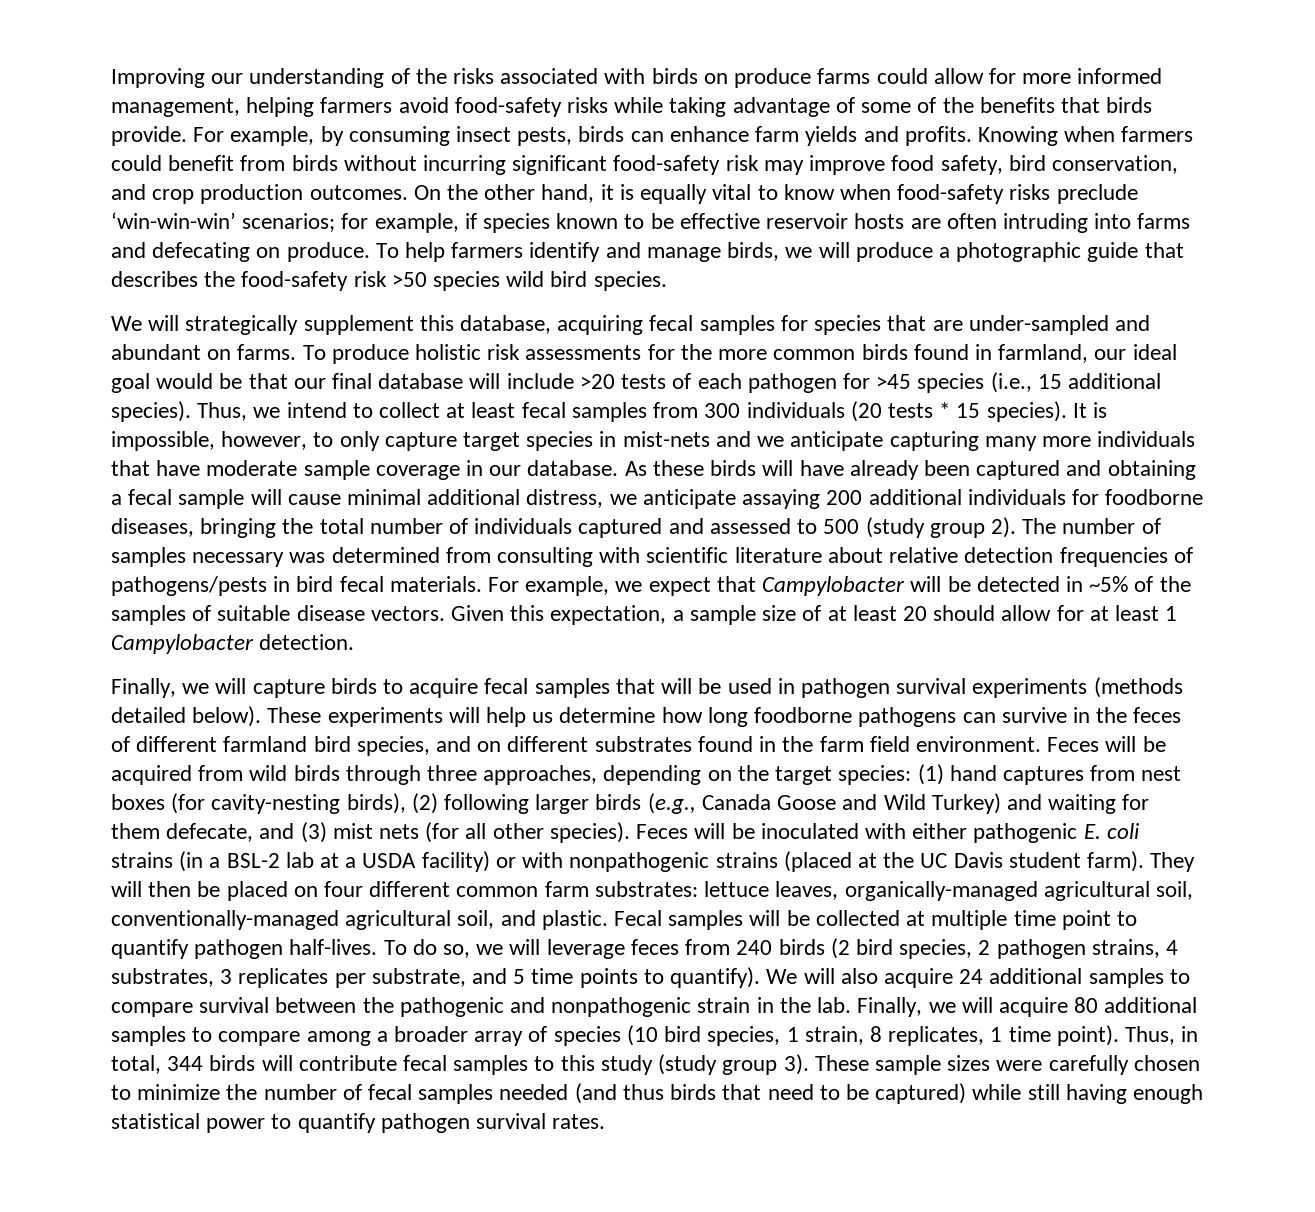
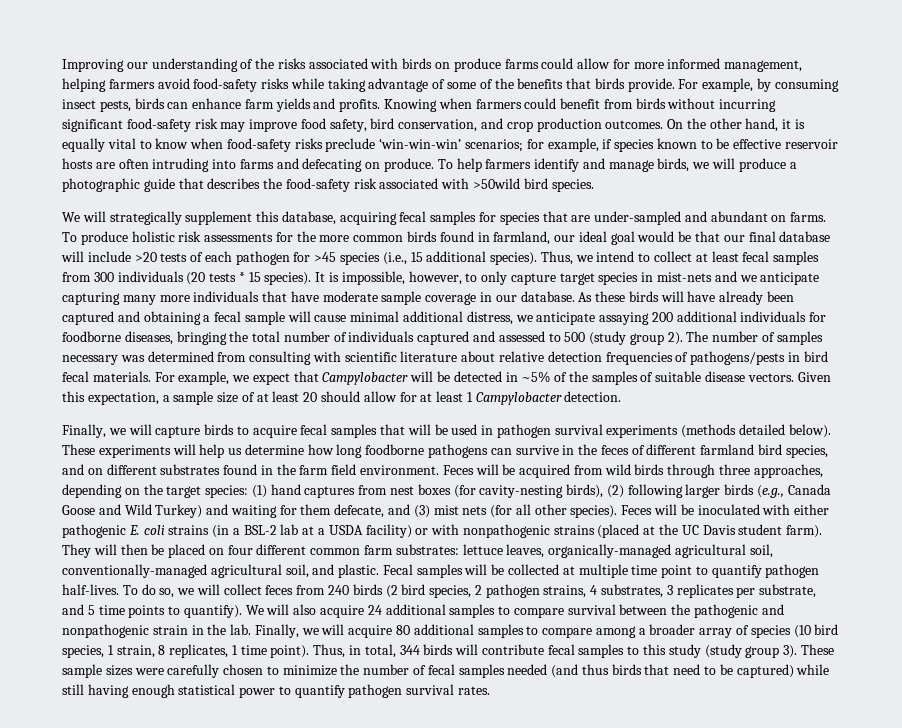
[391,271,545,291] >50 species wild -> [379,178,521,189] associated with >50wild
[546,939,625,959] leverage -> [223,584,262,595] collect

